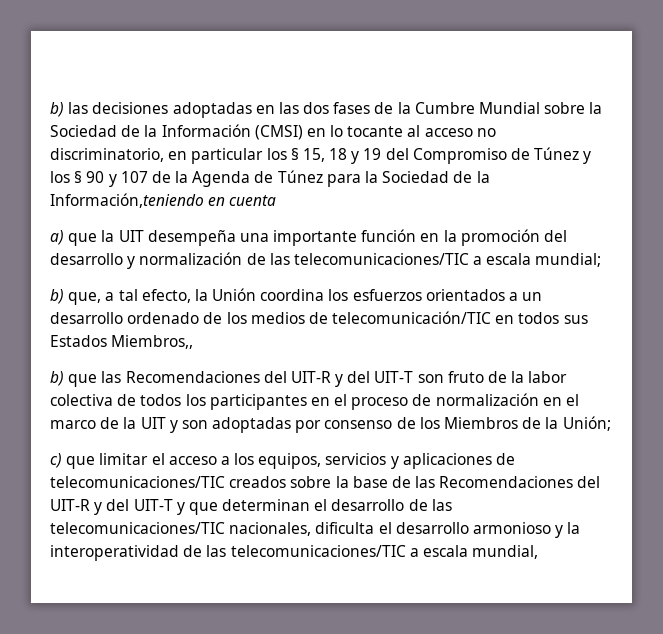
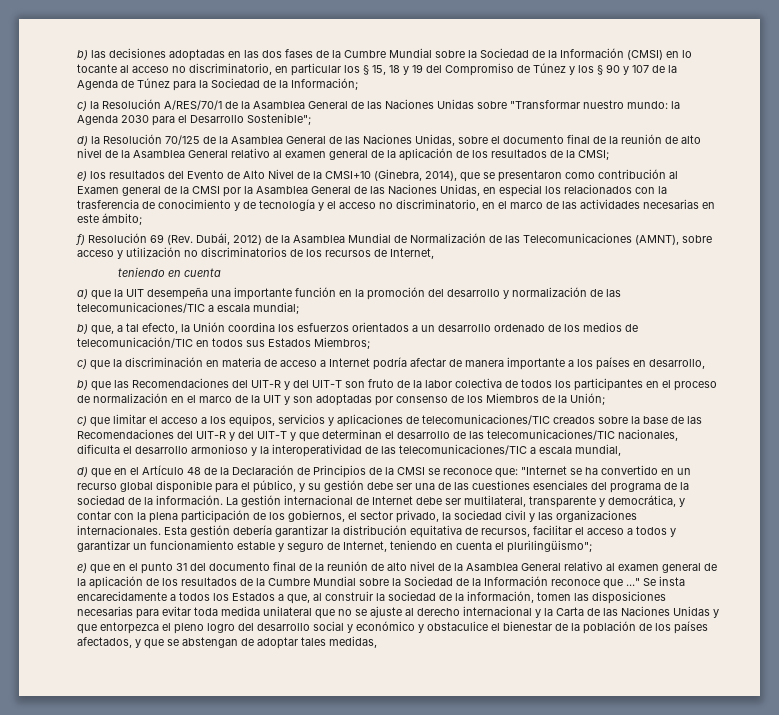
[50,193,204,208] Información,teniendo -> [291,78,358,90] [77,99,680,111] [77,113,311,126] [77,134,701,146] [77,148,609,161] [77,169,678,182] [77,184,667,197] [77,199,715,211] [77,213,142,225] [76,233,712,245] [77,247,434,259] [118,267,166,277] Información; // c) la Resolución A/RES/70/1 de la Asamblea General de las Naciones Unidas sobre "Transformar nuestro mundo: la Agenda 2030 para el Desarrollo Sostenible"; // d) la Resolución 70/125 de la Asamblea General de las Naciones Unidas, sobre el documento final de la reunión de alto nivel de la Asamblea General relativo al examen general de la aplicación de los resultados de la CMSI; // e) los resultados del Evento de Alto Nivel de la CMSI+10 (Ginebra, 2014), que se presentaron como contribución al Examen general de la CMSI por la Asamblea General de las Naciones Unidas, en especial los relacionados con la trasferencia de conocimiento y de tecnología y el acceso no discriminatorio, en el marco de las actividades necesarias en este ámbito; // f) Resolución 69 (Rev. Dubái, 2012) de la Asamblea Mundial de Normalización de las Telecomunicaciones (AMNT), sobre acceso y utilización no discriminatorios de los recursos de Internet, // teniendo
[111,335,194,349] Miembros,, -> [314,337,370,349] [77,357,705,370] Miembros; // c) que la discriminación en materia de acceso a Internet podría afectar de manera importante a los países en desarrollo,
(539, 552) none -> [77,465,691,478] [77,480,689,493] [77,495,685,508] [77,510,637,523] [77,525,676,538] [77,540,592,553] [77,561,717,574] [77,576,685,589] [77,591,666,604] [77,606,719,619] [77,621,708,634] [77,636,377,649] // d) que en el Artículo 48 de la Declaración de Principios de la CMSI se reconoce que: "Internet se ha convertido en un recurso global disponible para el público, y su gestión debe ser una de las cuestiones esenciales del programa de la sociedad de la información. La gestión internacional de Internet debe ser multilateral, transparente y democrática, y contar con la plena participación de los gobiernos, el sector privado, la sociedad civil y las organizaciones internacionales. Esta gestión debería garantizar la distribución equitativa de recursos, facilitar el acceso a todos y garantizar un funcionamiento estable y seguro de Internet, teniendo en cuenta el plurilingüismo"; // e) que en el punto 31 del documento final de la reunión de alto nivel de la Asamblea General relativo al examen general de la aplicación de los resultados de la Cumbre Mundial sobre la Sociedad de la Información reconoce que ..." Se insta encarecidamente a todos los Estados a que, al construir la sociedad de la información, tomen las disposiciones necesarias para evitar toda medida unilateral que no se ajuste al derecho internacional y la Carta de las Naciones Unidas y que entorpezca el pleno logro del desarrollo social y económico y obstaculice el bienestar de la población de los países afectados, y que se abstengan de adoptar tales medidas,

